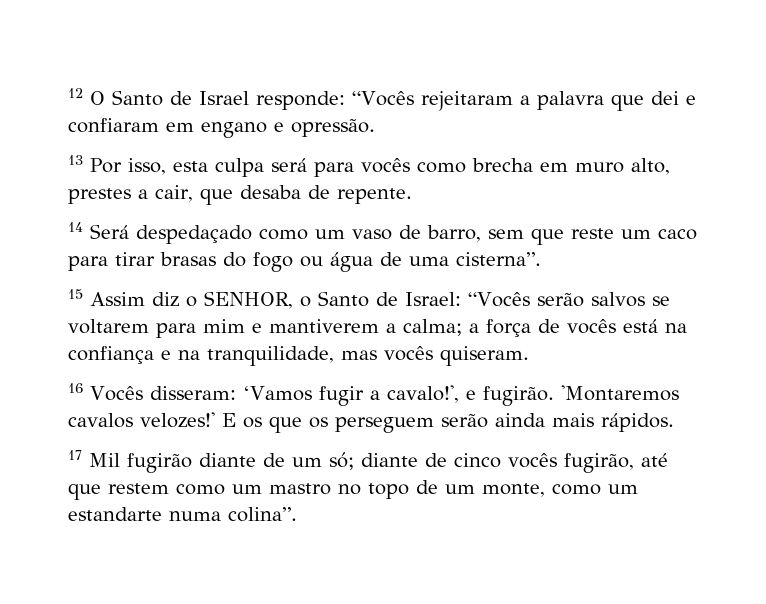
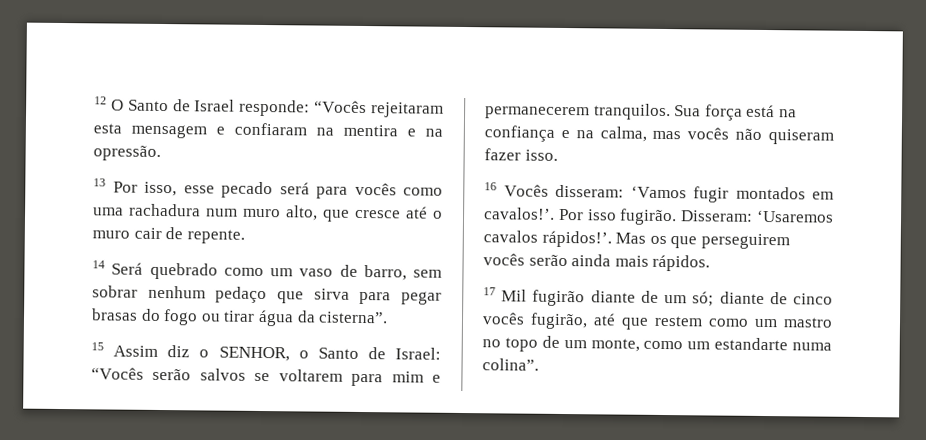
[519,91,696,111] [68,118,284,138] a palavra que dei e confiaram em engano e -> [93,122,443,139] esta mensagem e confiaram na mentira e na
[172,158,264,177] esta culpa -> [183,181,273,199] esse pecado
[471,158,670,175] [68,185,301,205] brecha em muro alto, prestes a cair, que desaba -> [93,203,443,222] [92,227,162,240] uma rachadura num muro alto, que cresce até o muro cair
[136,225,252,244] despedaçado -> [149,262,218,280] quebrado
[531,228,697,245] [68,252,155,271] que reste um caco para tirar -> [92,285,442,305] sobrar nenhum pedaço que sirva para pegar
[330,252,449,272] água de uma -> [223,309,316,327] tirar água da
[269,319,616,337] mantiverem a calma; a força de vocês -> [485,103,743,121] permanecerem tranquilos. Sua força
[207,346,334,366] tranquilidade, -> [599,126,647,142] calma,
[440,346,529,366] quiseram. -> [735,128,834,145] [484,148,558,161] não quiseram fazer isso.
[369,385,679,406] [68,412,434,433] a cavalo!', e fugirão. 'Montaremos cavalos velozes!' E os que os perseguem -> [735,186,834,200] [484,207,834,226] [483,230,790,250] [483,253,525,266] montados em cavalos!’. Por isso fugirão. Disseram: ‘Usaremos cavalos rápidos!’. Mas os que perseguirem vocês

